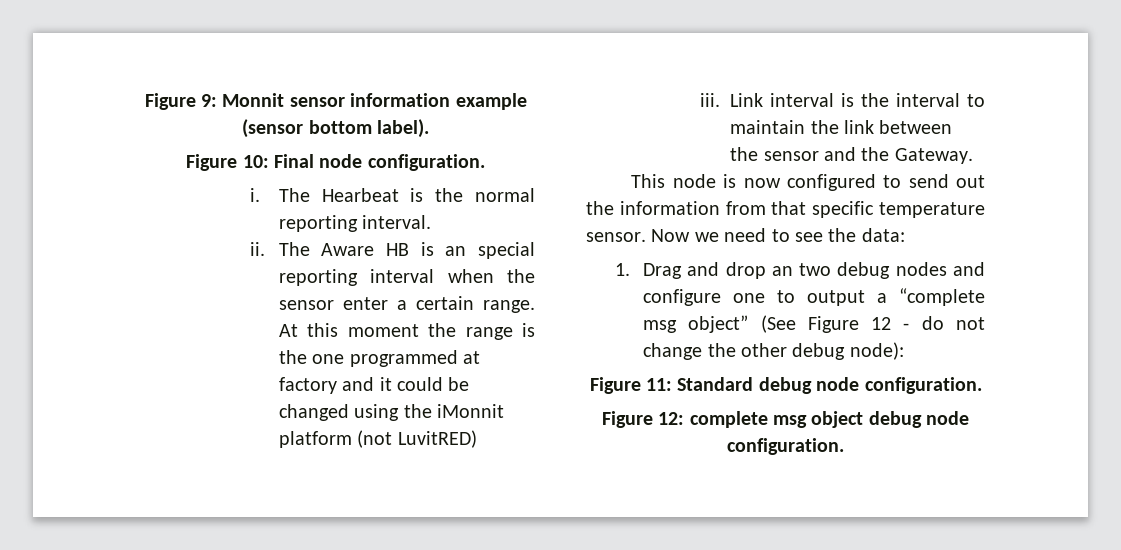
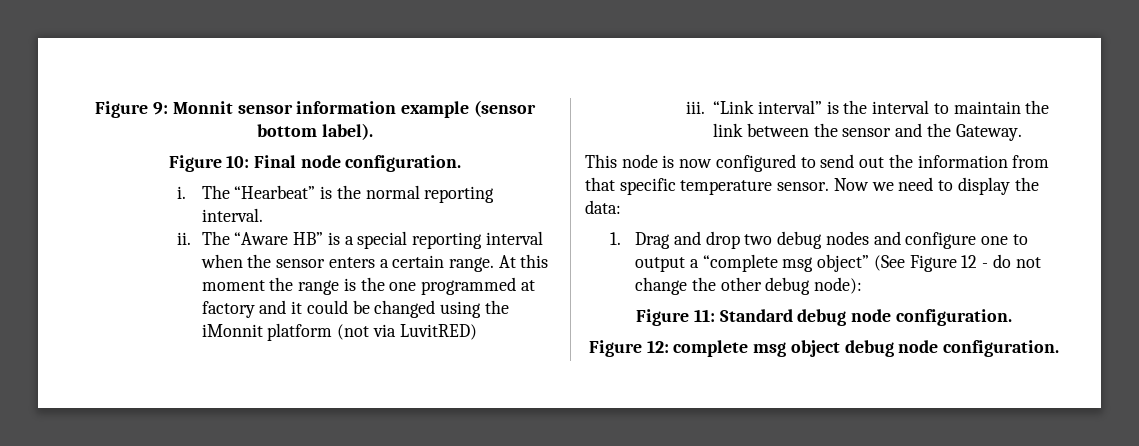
[321,188,399,202] Hearbeat -> [234,185,316,199] “Hearbeat”
[321,242,467,256] Aware HB is an -> [234,232,354,245] “Aware HB” is a
[342,297,388,310] enter -> [328,257,375,268] enters
(393, 439) none -> [372,324,396,337] via
[730,93,835,107] Link interval -> [713,100,822,114] “Link interval”
[795,232,823,242] see -> [957,177,1010,195] display
[771,266,793,276] an -> (740, 240) none

